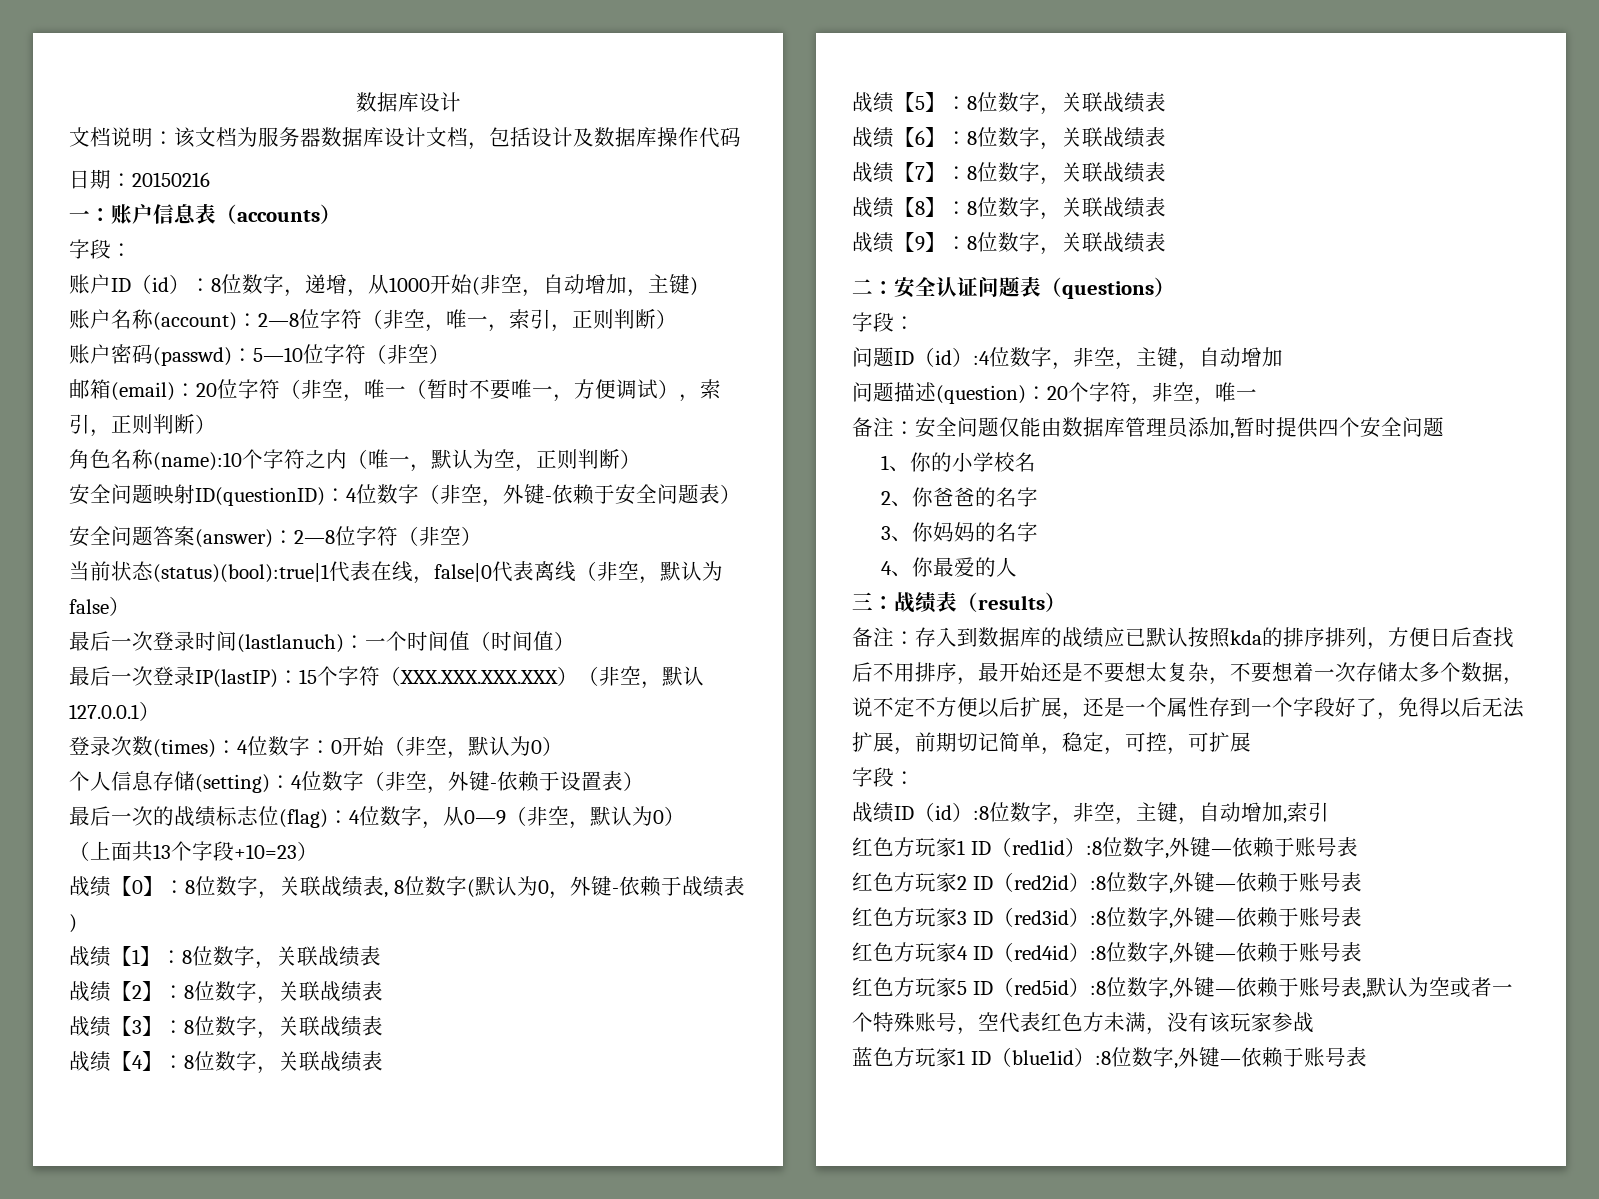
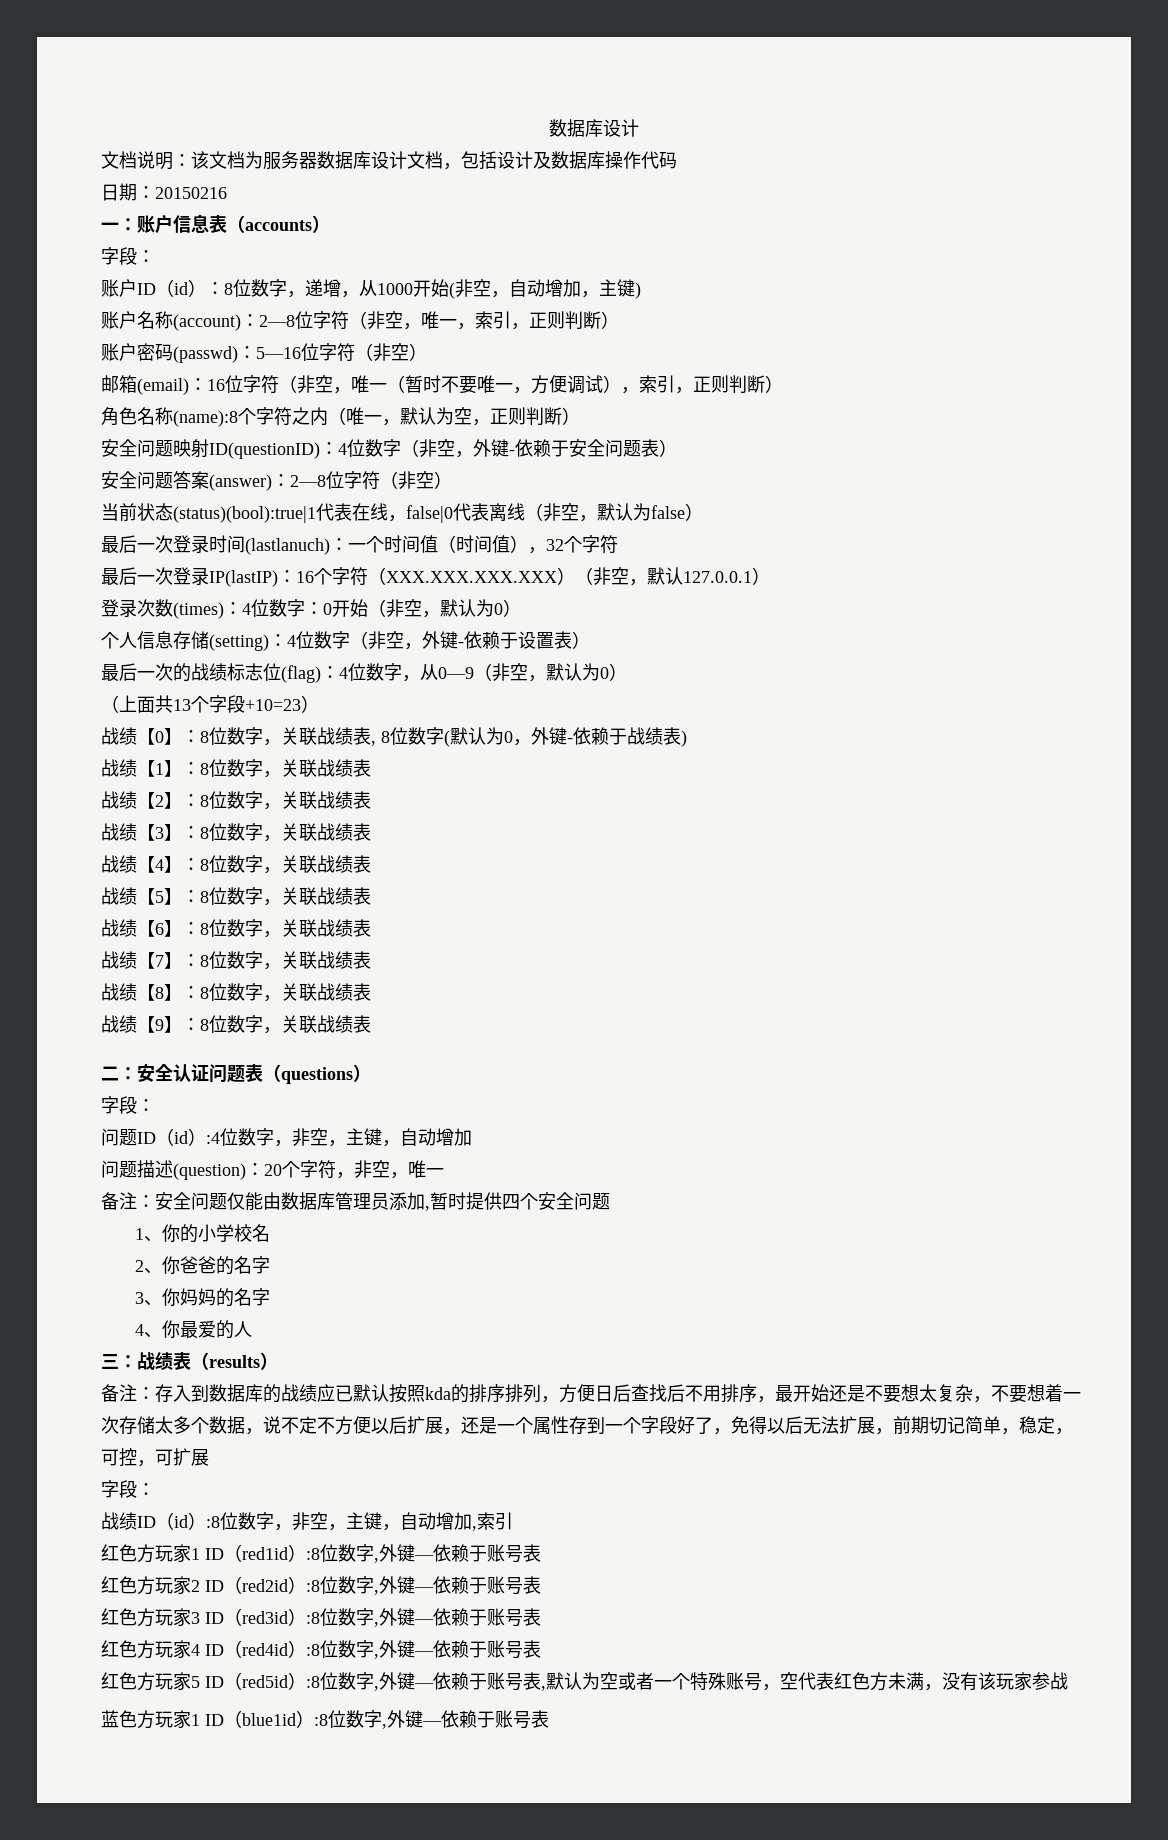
[253,347,303,362] 5—10 -> [256,347,301,359] 5—16
[196,383,217,397] 20 -> [207,379,225,391] 16
[153,452,242,471] (name):10 -> [173,410,238,427] (name):8
(575, 641) none -> [528,535,618,554] ，32个字符
[299,669,317,684] 15 -> [296,571,314,583] 16

